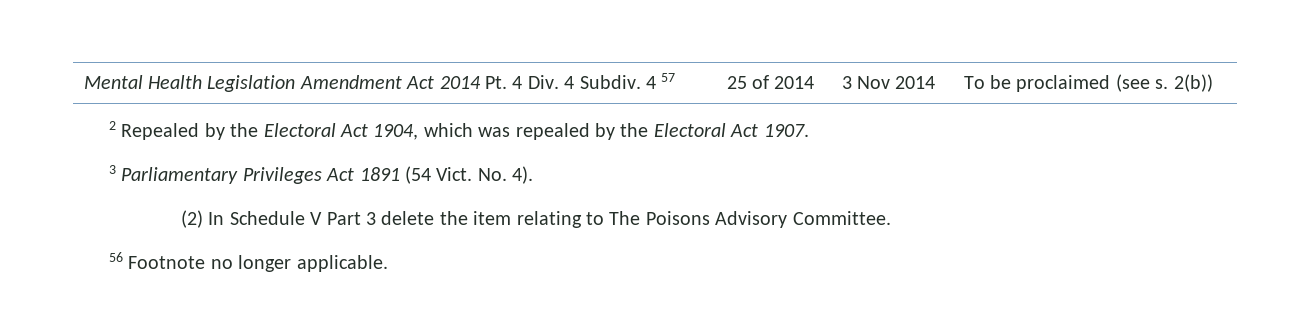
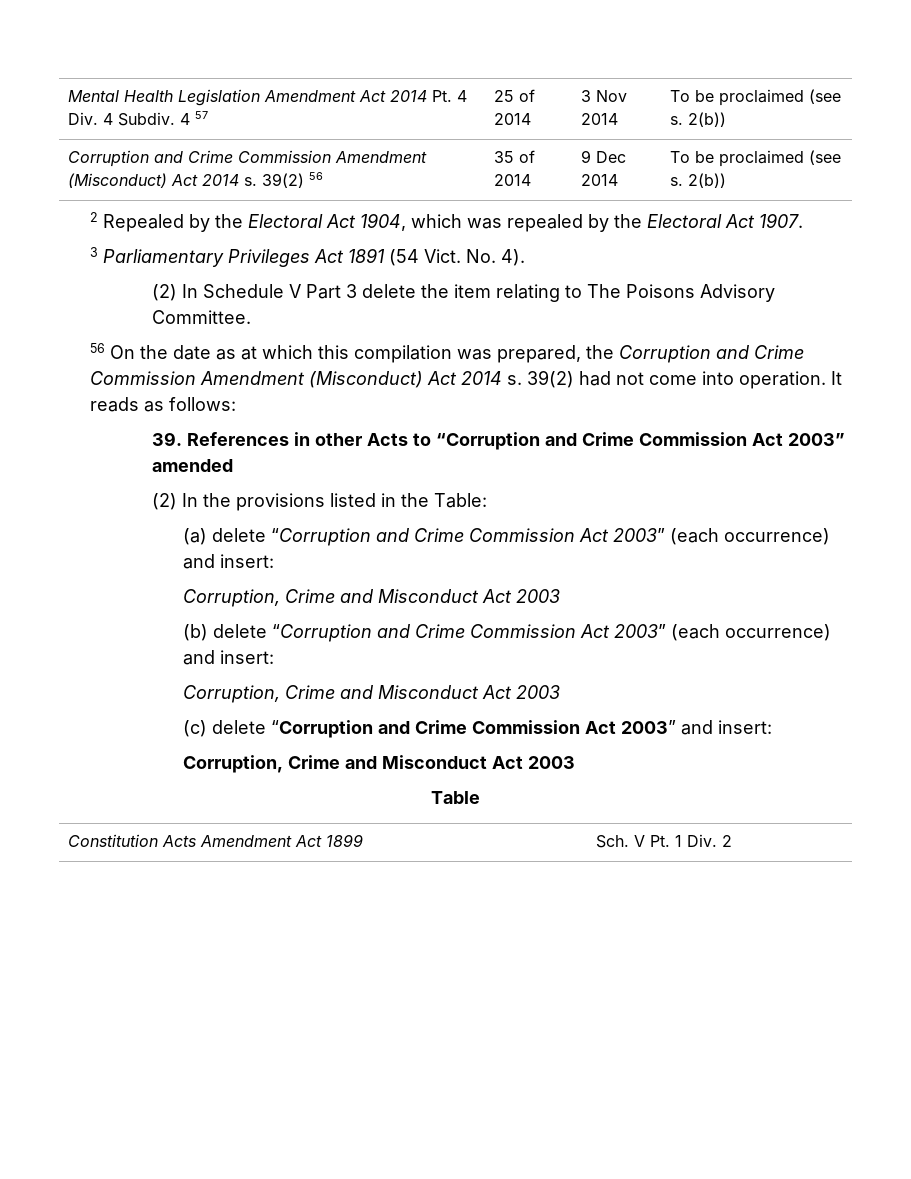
(1213, 83) none -> [67,150,427,167] [67,172,323,188] [493,150,535,163] [493,174,531,186] [580,150,626,163] [580,174,618,186] [669,150,841,167] [669,173,726,188] // Corruption and Crime Commission Amendment (Misconduct) Act 2014 s. 39(2) 56 | 35 of 2014 | 9 Dec 2014 | To be proclaimed (see s. 2(b))
[128,255,388,272] Footnote no longer applicable. -> [110,345,805,363] [90,370,843,389] [90,397,237,412] [152,432,846,450] [152,459,234,472] [152,493,488,511] [183,528,831,546] [183,554,275,569] [183,589,561,607] [183,624,832,642] [183,650,275,665] [183,685,561,703] [183,720,773,738] [183,755,576,773] [431,791,480,804] [67,834,363,847] [595,834,732,848] On the date as at which this compilation was prepared, the Corruption and Crime Commission Amendment (Misconduct) Act 2014 s. 39(2) had not come into operation. It reads as follows: // 39. References in other Acts to “Corruption and Crime Commission Act 2003” amended // (2) In the provisions listed in the Table: // (a) delete “Corruption and Crime Commission Act 2003” (each occurrence) and insert: // Corruption, Crime and Misconduct Act 2003 // (b) delete “Corruption and Crime Commission Act 2003” (each occurrence) and insert: // Corruption, Crime and Misconduct Act 2003 // (c) delete “Corruption and Crime Commission Act 2003” and insert: // Corruption, Crime and Misconduct Act 2003 // Table // Constitution Acts Amendment Act 1899 | Sch. V Pt. 1 Div. 2

